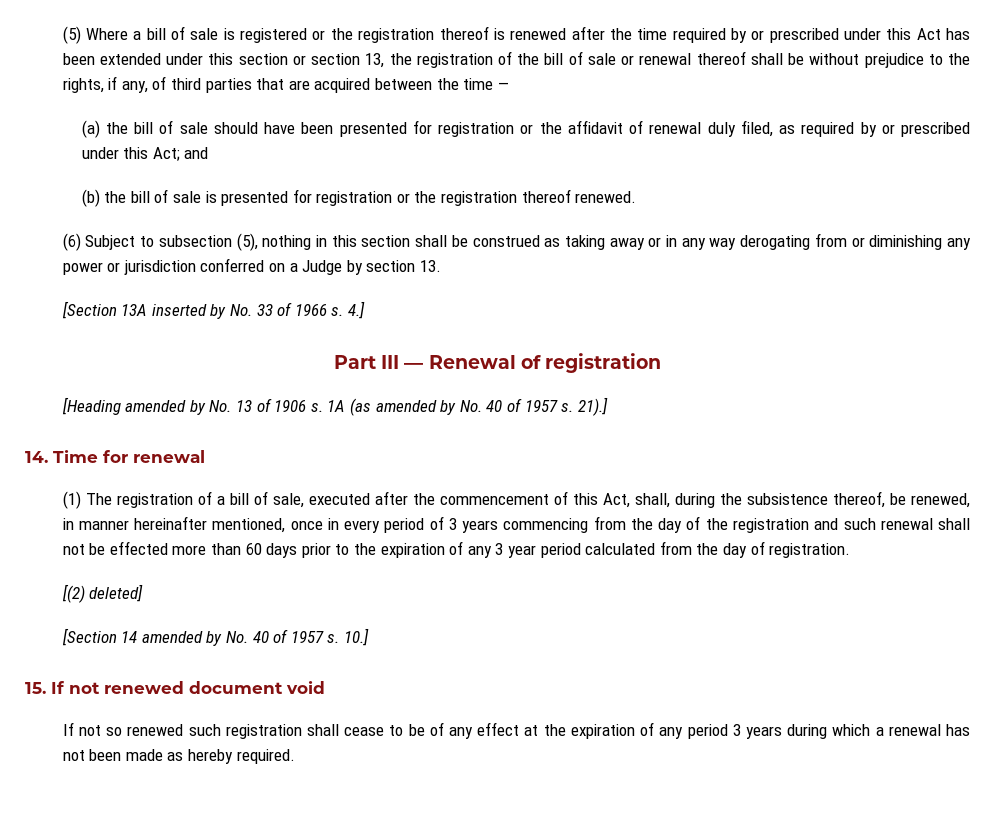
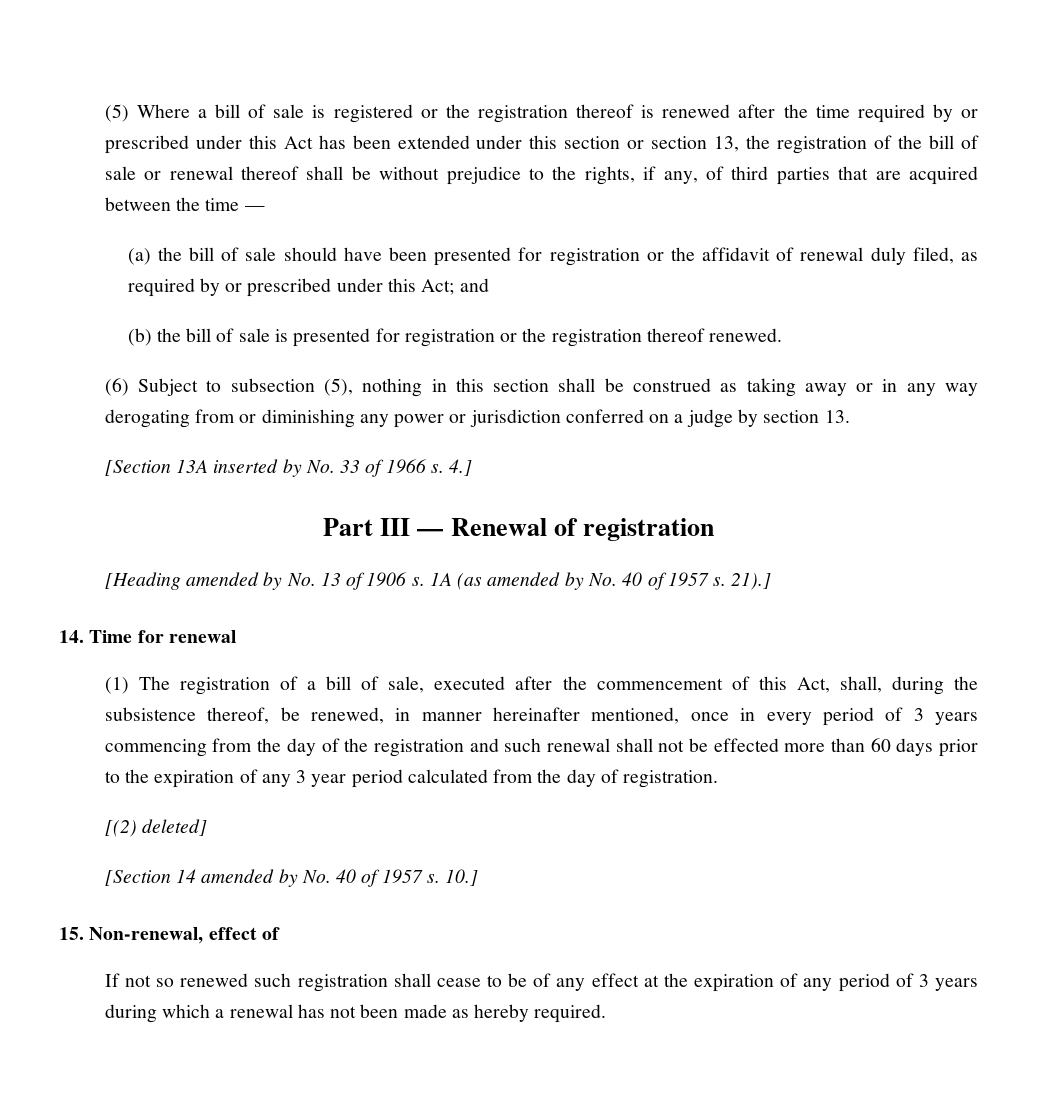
[302,260,343,275] Judge -> [686,409,733,428] judge
[51,681,325,694] If not renewed document void -> [89,927,280,944] Non-renewal, effect of
(728, 731) none -> [895,973,914,987] of

